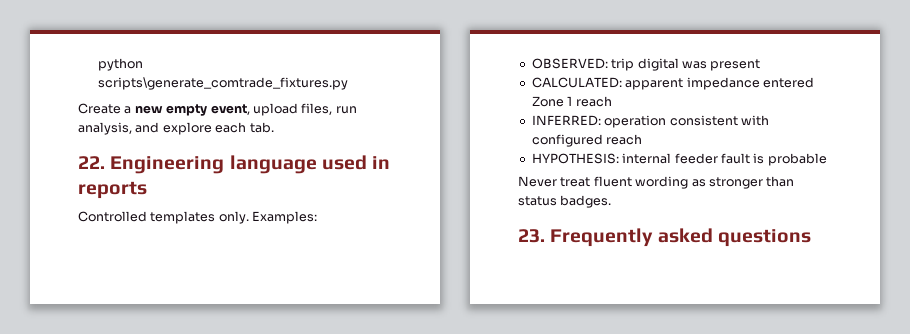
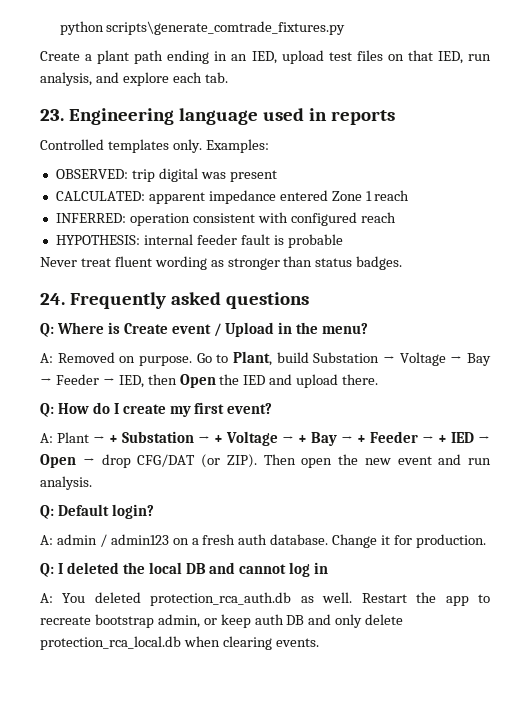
[134,103,333,116] new empty event, upload files, -> [97,50,463,64] plant path ending in an IED, upload test files on that IED,
[78,156,105,169] 22. -> [40,109,64,121] 23.
[518,229,545,243] 23. -> [40,293,65,305] 24.
(811, 238) none -> [40,322,369,337] [40,351,492,366] [40,374,379,388] [40,402,273,417] [40,431,490,446] [40,454,491,468] [40,476,92,490] [40,504,154,519] [40,534,486,548] [40,562,329,577] [40,592,491,606] [40,614,404,628] [40,636,319,650] // Q: Where is Create event / Upload in the menu? // A: Removed on purpose. Go to Plant, build Substation → Voltage → Bay → Feeder → IED, then Open the IED and upload there. // Q: How do I create my first event? // A: Plant → + Substation → + Voltage → + Bay → + Feeder → + IED → Open → drop CFG/DAT (or ZIP). Then open the new event and run analysis. // Q: Default login? // A: admin / admin123 on a fresh auth database. Change it for production. // Q: I deleted the local DB and cannot log in // A: You deleted protection_rca_auth.db as well. Restart the app to recreate bootstrap admin, or keep auth DB and only delete protection_rca_local.db when clearing events.

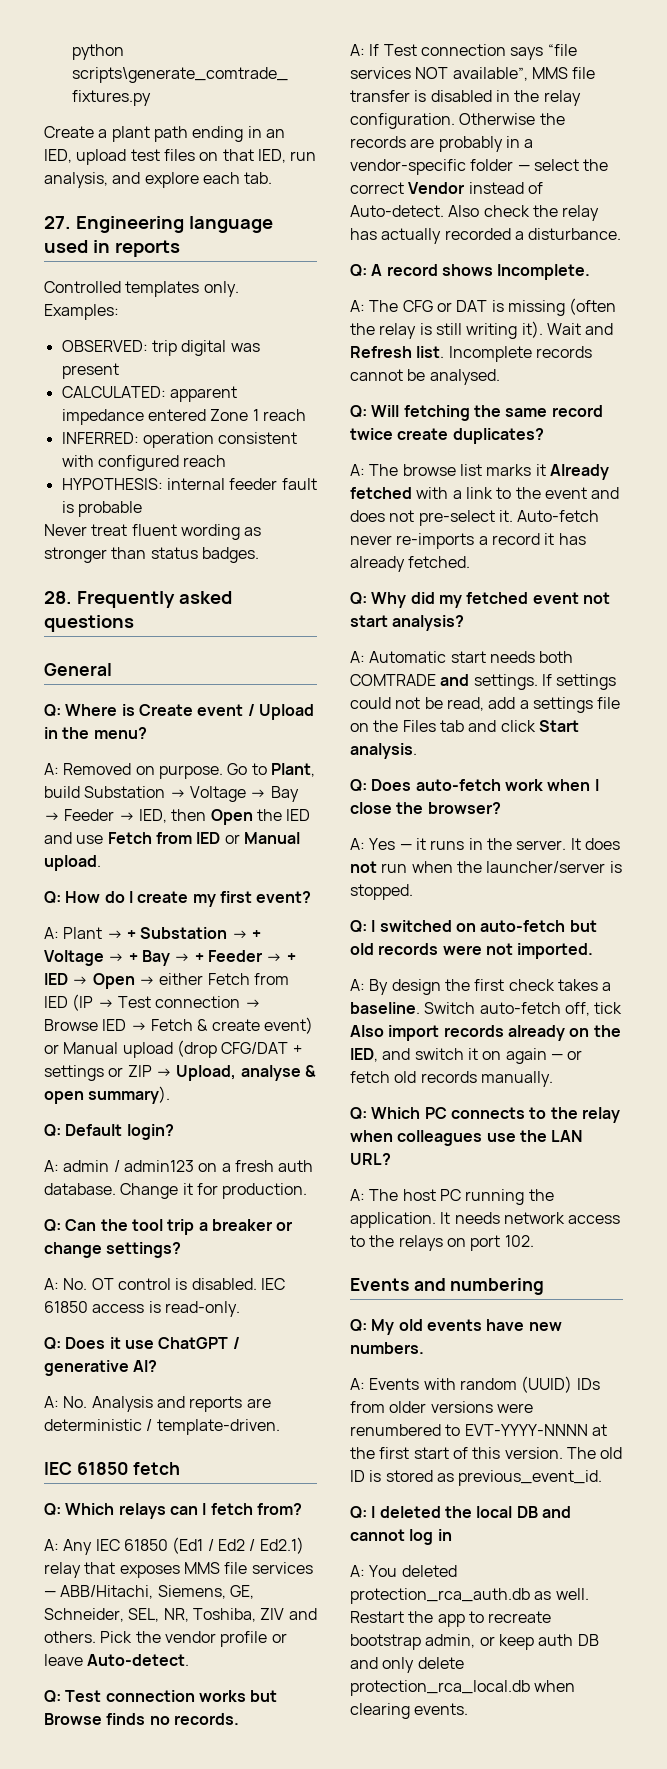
[40,109,64,121] 23. -> [44,216,71,229] 27.
[40,293,65,305] 24. -> [44,591,72,604] 28.
(309, 300) none -> [44,663,112,676] // General
[296,374,379,388] upload there. -> [76,832,300,844] [44,855,101,871] use Fetch from IED or Manual upload.
[101,454,491,468] [40,476,92,490] drop CFG/DAT (or ZIP). Then open the new event and run analysis. -> [159,973,289,985] [44,994,261,1011] [44,1017,313,1034] [44,1040,302,1058] [44,1065,316,1081] [44,1086,171,1104] either Fetch from IED (IP → Test connection → Browse IED → Fetch & create event) or Manual upload (drop CFG/DAT + settings or ZIP → Upload, analyse & open summary).
(486, 541) none -> [44,1219,293,1235] [44,1242,182,1258] [44,1278,285,1290] [44,1301,240,1317] [44,1337,240,1350] [44,1360,158,1376] [44,1396,271,1412] [44,1419,280,1435] [44,1462,181,1475] [44,1503,302,1519] [44,1537,304,1555] [44,1562,313,1578] [44,1585,254,1599] [44,1608,317,1622] [44,1631,287,1647] [44,1654,190,1666] [44,1690,278,1703] [44,1713,239,1725] [350,44,577,60] [350,67,596,81] [350,90,581,106] [350,113,565,129] [350,136,534,152] [350,159,609,175] [350,182,543,194] [350,205,600,221] [350,228,622,244] [350,264,591,280] [350,298,617,316] [350,321,614,339] [350,346,592,362] [350,369,500,385] [350,405,603,421] [350,428,544,444] [350,464,609,480] [350,487,620,499] [350,510,600,526] [350,533,586,549] [350,556,471,572] [350,592,610,608] [350,615,465,631] [350,651,574,663] [350,674,617,690] [350,697,621,713] [350,720,579,732] [350,743,417,759] [350,779,599,792] [350,802,501,814] [350,838,620,850] [350,861,622,873] [350,884,413,900] [350,920,597,933] [350,943,594,959] [350,979,612,995] [350,1002,623,1016] [350,1025,621,1041] [350,1048,583,1064] [350,1071,553,1087] [350,1107,620,1123] [350,1130,583,1146] [350,1153,391,1165] [350,1189,554,1205] [350,1212,621,1228] [350,1235,534,1251] [350,1278,545,1295] [350,1319,562,1335] [350,1342,424,1354] [350,1376,600,1393] [350,1401,533,1413] [350,1424,607,1436] [350,1447,623,1459] [350,1470,603,1486] // Q: Can the tool trip a breaker or change settings? // A: No. OT control is disabled. IEC 61850 access is read-only. // Q: Does it use ChatGPT / generative AI? // A: No. Analysis and reports are deterministic / template-driven. // IEC 61850 fetch // Q: Which relays can I fetch from? // A: Any IEC 61850 (Ed1 / Ed2 / Ed2.1) relay that exposes MMS file services — ABB/Hitachi, Siemens, GE, Schneider, SEL, NR, Toshiba, ZIV and others. Pick the vendor profile or leave Auto-detect. // Q: Test connection works but Browse finds no records. // A: If Test connection says “file services NOT available”, MMS file transfer is disabled in the relay configuration. Otherwise the records are probably in a vendor-specific folder — select the correct Vendor instead of Auto-detect. Also check the relay has actually recorded a disturbance. // Q: A record shows Incomplete. // A: The CFG or DAT is missing (often the relay is still writing it). Wait and Refresh list. Incomplete records cannot be analysed. // Q: Will fetching the same record twice create duplicates? // A: The browse list marks it Already fetched with a link to the event and does not pre-select it. Auto-fetch never re-imports a record it has already fetched. // Q: Why did my fetched event not start analysis? // A: Automatic start needs both COMTRADE and settings. If settings could not be read, add a settings file on the Files tab and click Start analysis. // Q: Does auto-fetch work when I close the browser? // A: Yes — it runs in the server. It does not run when the launcher/server is stopped. // Q: I switched on auto-fetch but old records were not imported. // A: By design the first check takes a baseline. Switch auto-fetch off, tick Also import records already on the IED, and switch it on again — or fetch old records manually. // Q: Which PC connects to the relay when colleagues use the LAN URL? // A: The host PC running the application. It needs network access to the relays on port 102. // Events and numbering // Q: My old events have new numbers. // A: Events with random (UUID) IDs from older versions were renumbered to EVT-YYYY-NNNN at the first start of this version. The old ID is stored as previous_event_id.

